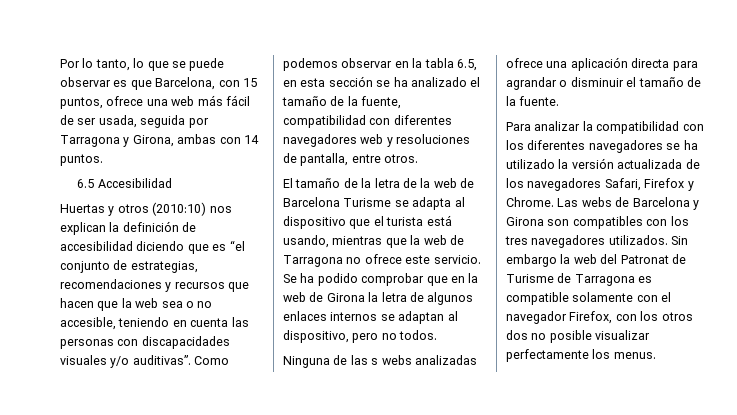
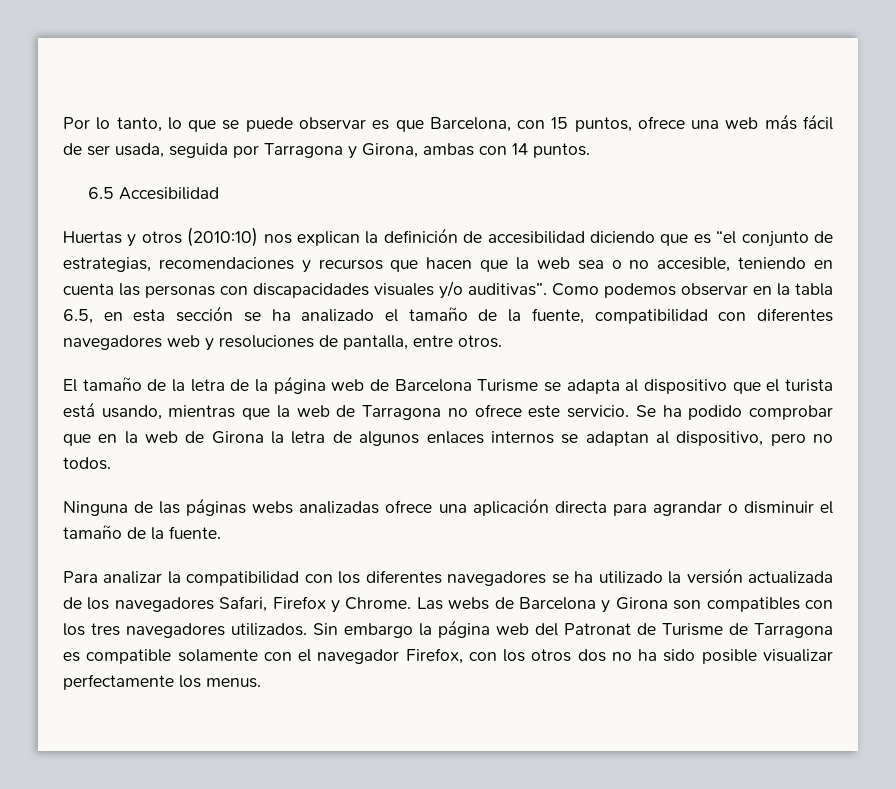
(431, 183) none -> [273,376,326,394] página
[371,358,379,365] s -> [186,498,247,516] páginas
(571, 259) none -> [438,620,490,638] página
(547, 336) none -> [638,649,696,662] ha sido

